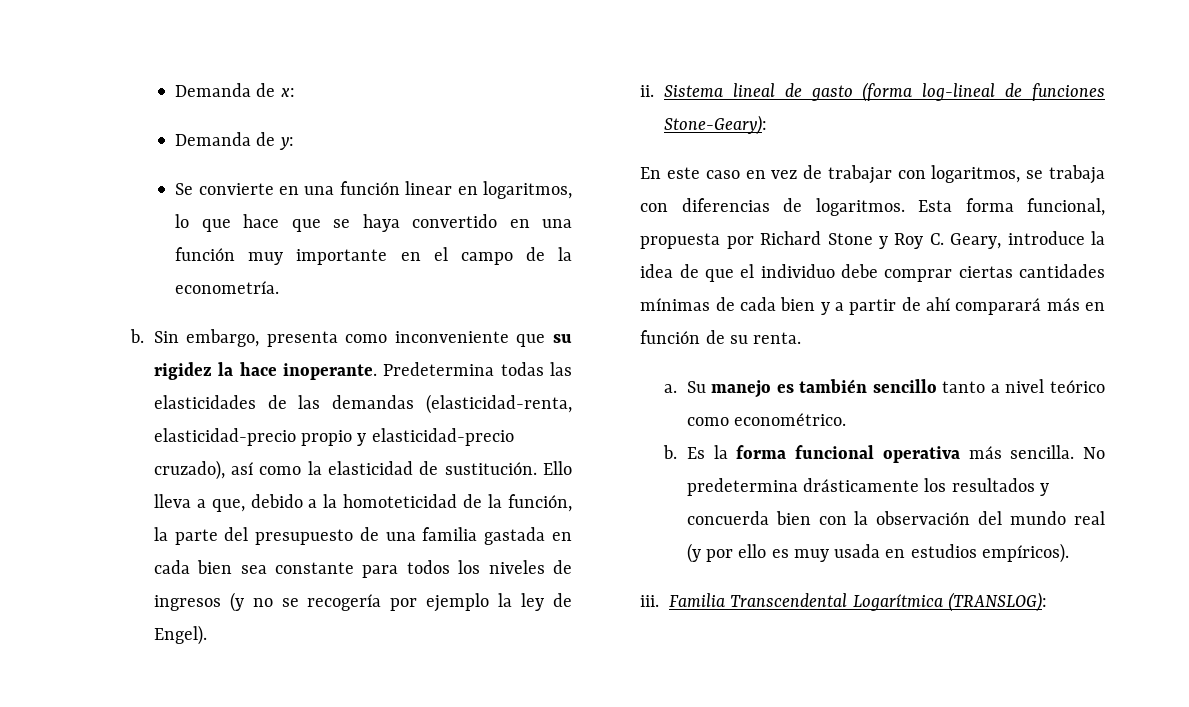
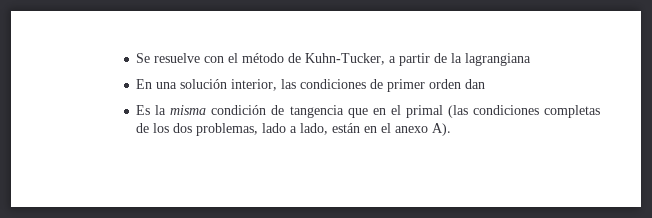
[175,83,295,97] [175,132,294,150] [175,181,572,199] [175,214,572,232] [175,247,572,265] [175,281,280,294] [129,329,572,347] [153,362,572,380] [153,394,572,414] [153,428,514,446] [153,460,572,480] [153,494,572,512] [153,527,572,545] [153,560,572,578] [153,592,572,612] [153,625,207,645] [640,82,1105,102] [664,115,768,135] [640,165,1105,184] [640,198,1105,216] [640,231,1105,249] [640,264,1105,282] [640,297,1105,315] [640,330,802,344] [663,379,1105,398] [686,413,847,426] [662,445,1105,463] [686,478,1049,496] [686,511,1105,525] [686,543,1069,563] [640,592,1047,612] Demanda de x: // Demanda de y: // Se convierte en una función linear en logaritmos, lo que hace que se haya convertido en una función muy importante en el campo de la econometría. // b. Sin embargo, presenta como inconveniente que su rigidez la hace inoperante. Predetermina todas las elasticidades de las demandas (elasticidad-renta, elasticidad-precio propio y elasticidad-precio cruzado), así como la elasticidad de sustitución. Ello lleva a que, debido a la homoteticidad de la función, la parte del presupuesto de una familia gastada en cada bien sea constante para todos los niveles de ingresos (y no se recogería por ejemplo la ley de Engel). // ii. Sistema lineal de gasto (forma log-lineal de funciones Stone-Geary): // En este caso en vez de trabajar con logaritmos, se trabaja con diferencias de logaritmos. Esta forma funcional, propuesta por Richard Stone y Roy C. Geary, introduce la idea de que el individuo debe comprar ciertas cantidades mínimas de cada bien y a partir de ahí comparará más en función de su renta. // a. Su manejo es también sencillo tanto a nivel teórico como econométrico. // b. Es la forma funcional operativa más sencilla. No predetermina drásticamente los resultados y concuerda bien con la observación del mundo real (y por ello es muy usada en estudios empíricos). // iii. Familia Transcendental Logarítmica (TRANSLOG): -> [136,53,532,66] [136,79,486,92] [136,105,600,118] [136,123,452,136] Se resuelve con el método de Kuhn-Tucker, a partir de la lagrangiana // En una solución interior, las condiciones de primer orden dan // Es la misma condición de tangencia que en el primal (las condiciones completas de los dos problemas, lado a lado, están en el anexo A).

